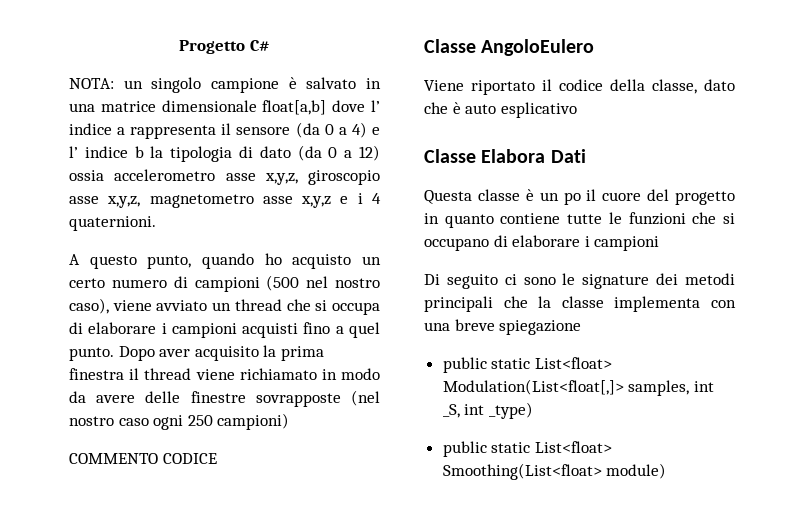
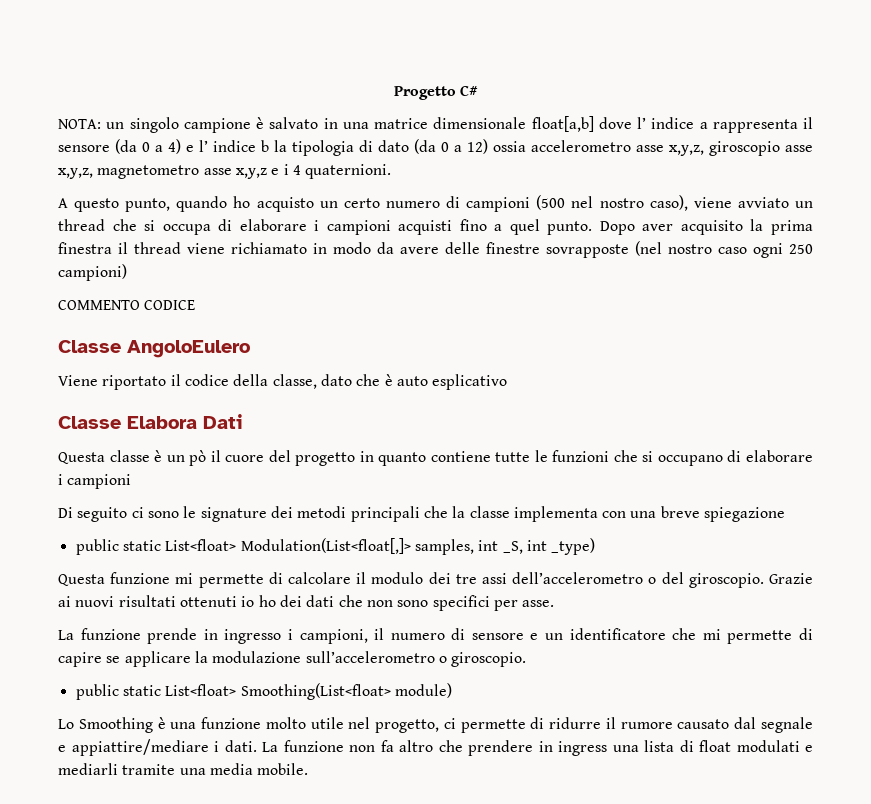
[563,192,581,205] po -> [189,450,207,466] pò
(533, 410) none -> [58,572,814,588] [58,595,555,611] [58,628,813,644] [58,651,527,667] // Questa funzione mi permette di calcolare il modulo dei tre assi dell’accelerometro o del giroscopio. Grazie ai nuovi risultati ottenuti io ho dei dati che non sono specifici per asse. // La funzione prende in ingresso i campioni, il numero di sensore e un identificatore che mi permette di capire se applicare la modulazione sull’accelerometro o giroscopio.
(667, 471) none -> [58,717,813,733] [58,739,813,756] [58,763,309,775] // Lo Smoothing è una funzione molto utile nel progetto, ci permette di ridurre il rumore causato dal segnale e appiattire/mediare i dati. La funzione non fa altro che prendere in ingress una lista di float modulati e mediarli tramite una media mobile.

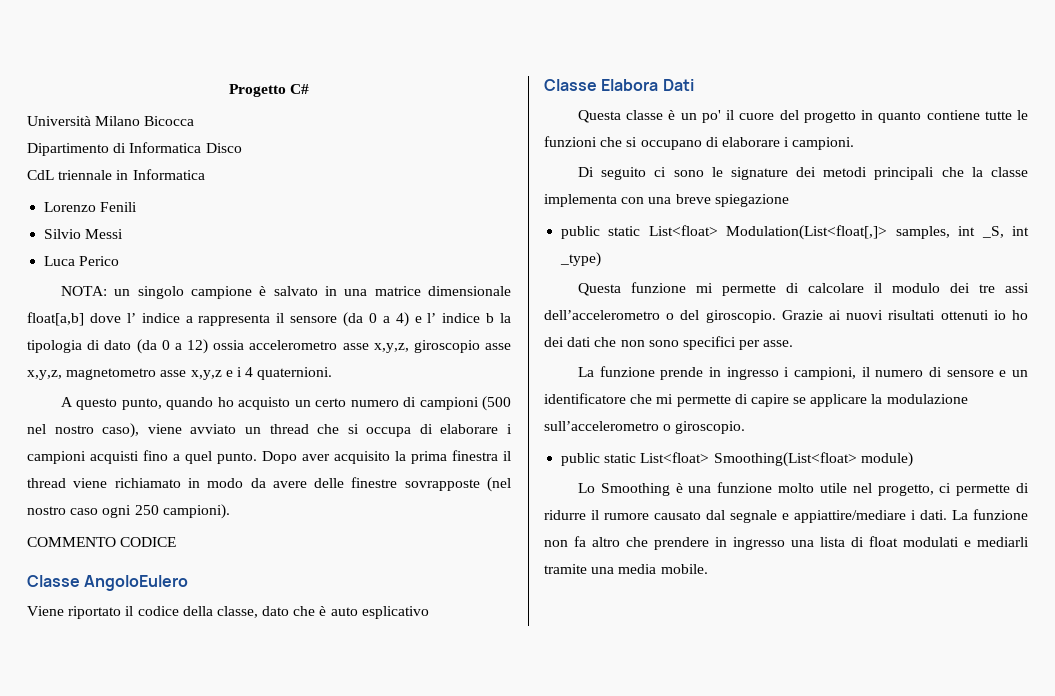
(479, 90) none -> [27,116,195,126] [27,142,242,156] [27,169,205,180] [44,202,138,212] [44,229,124,239] [44,256,120,266] // Università Milano Bicocca // Dipartimento di Informatica Disco // CdL triennale in Informatica // Lorenzo Fenili // Silvio Messi // Luca Perico
[58,264,127,281] campioni) -> [162,504,230,519] campioni).
[189,450,207,466] pò -> [701,110,721,123] po'
[67,474,132,489] campioni -> [792,137,855,150] campioni.
[558,741,607,756] ingress -> [733,537,785,550] ingresso

